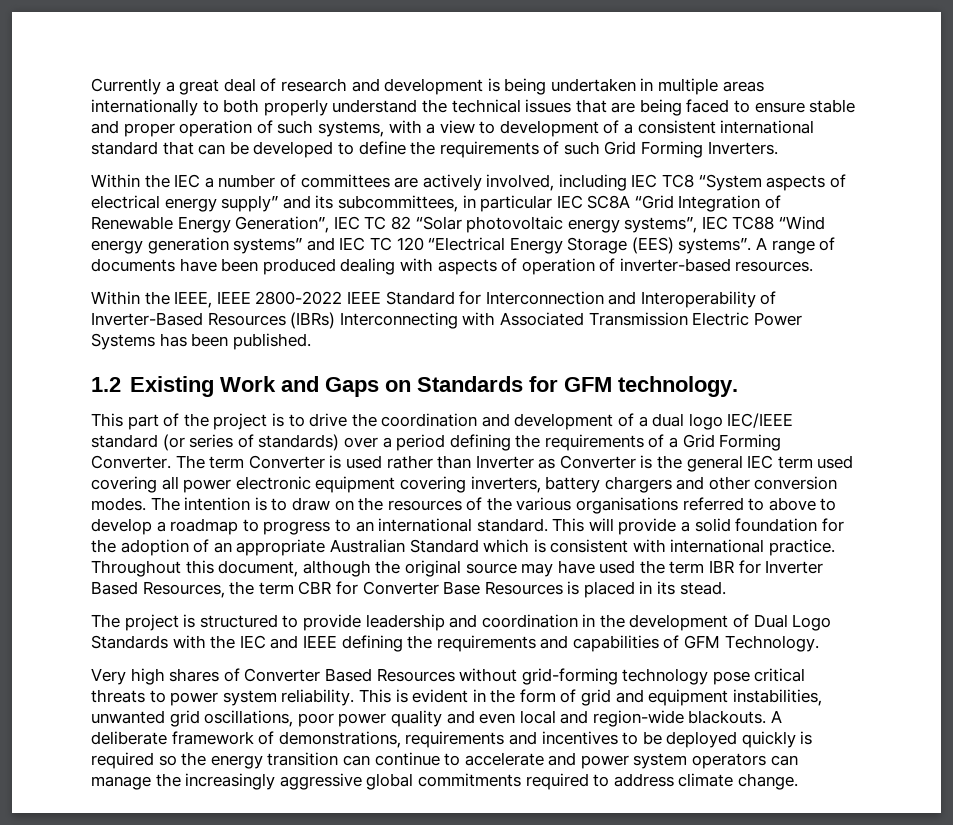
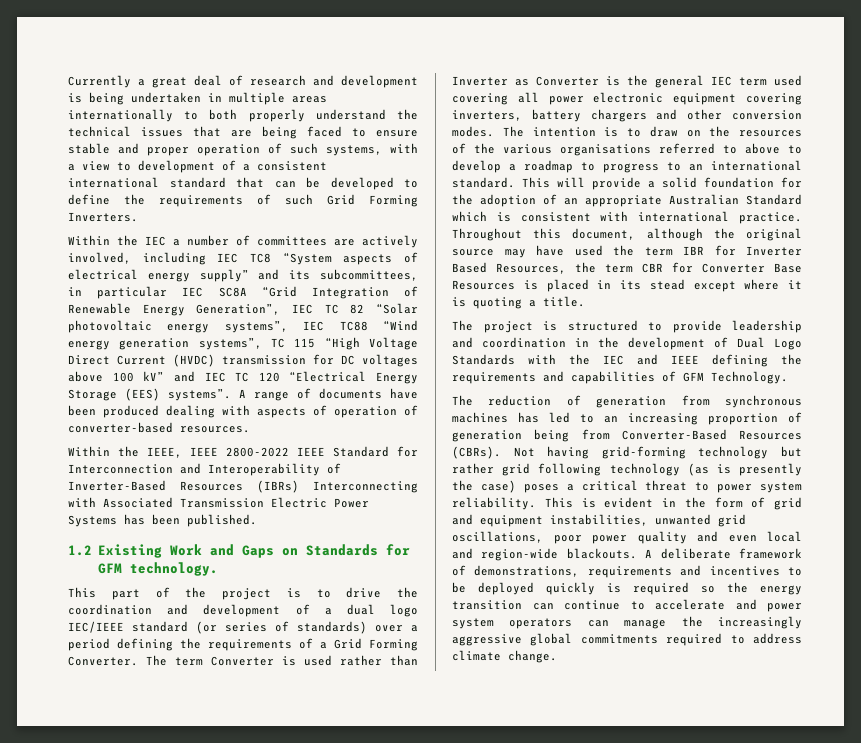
[233,238,303,254] systems” -> [198,337,418,350] [68,354,418,367] [68,371,165,382] systems”, TC 115 “High Voltage Direct Current (HVDC) transmission for DC voltages above 100 kV”
[619,258,731,272] inverter-based -> [68,422,173,433] converter-based
[679,581,726,595] stead. -> [649,279,802,292] [452,296,585,309] stead except where it is quoting a title.
[91,668,806,685] [91,689,145,703] Very high shares of Converter Based Resources without grid-forming technology pose critical threats -> [452,395,802,408] [452,412,802,425] [452,429,802,442] [452,446,802,459] [452,463,802,476] [452,480,688,493] The reduction of generation from synchronous machines has led to an increasing proportion of generation being from Converter-Based Resources (CBRs). Not having grid-forming technology but rather grid following technology (as is presently the case) poses a critical threat

